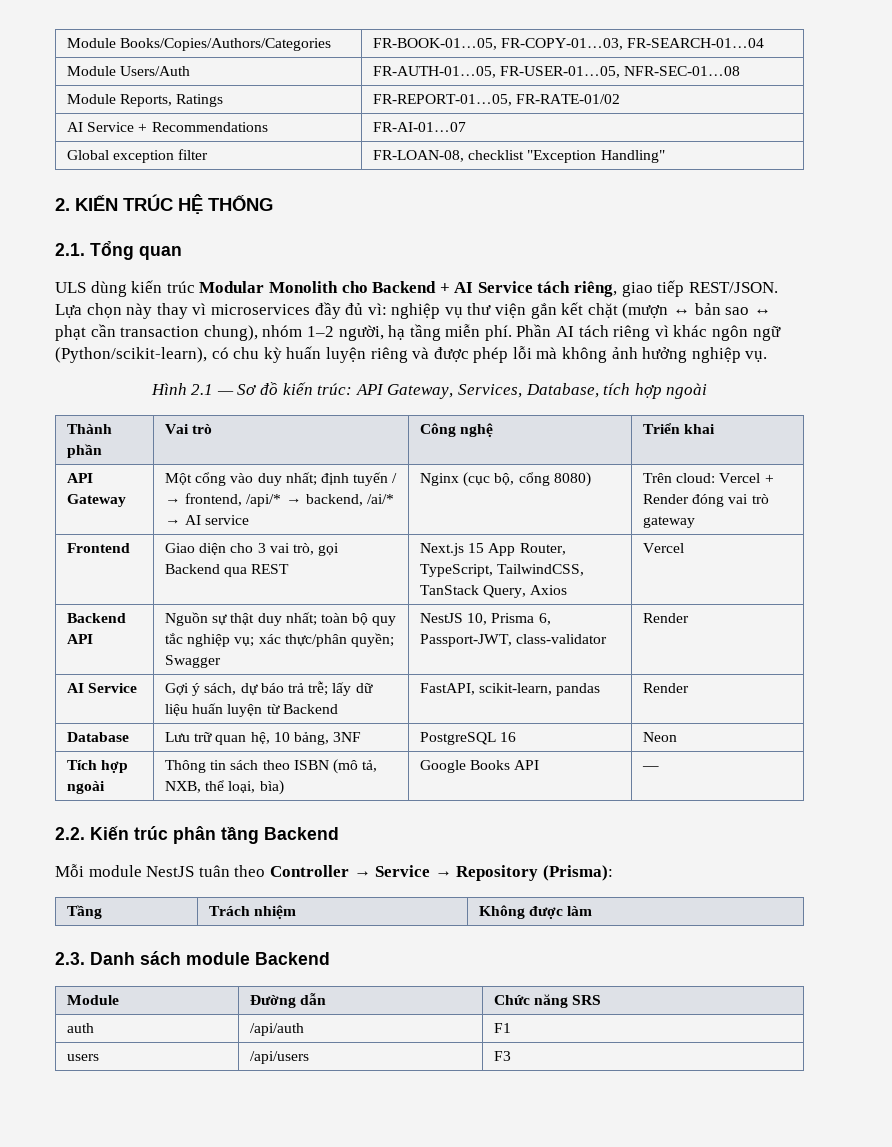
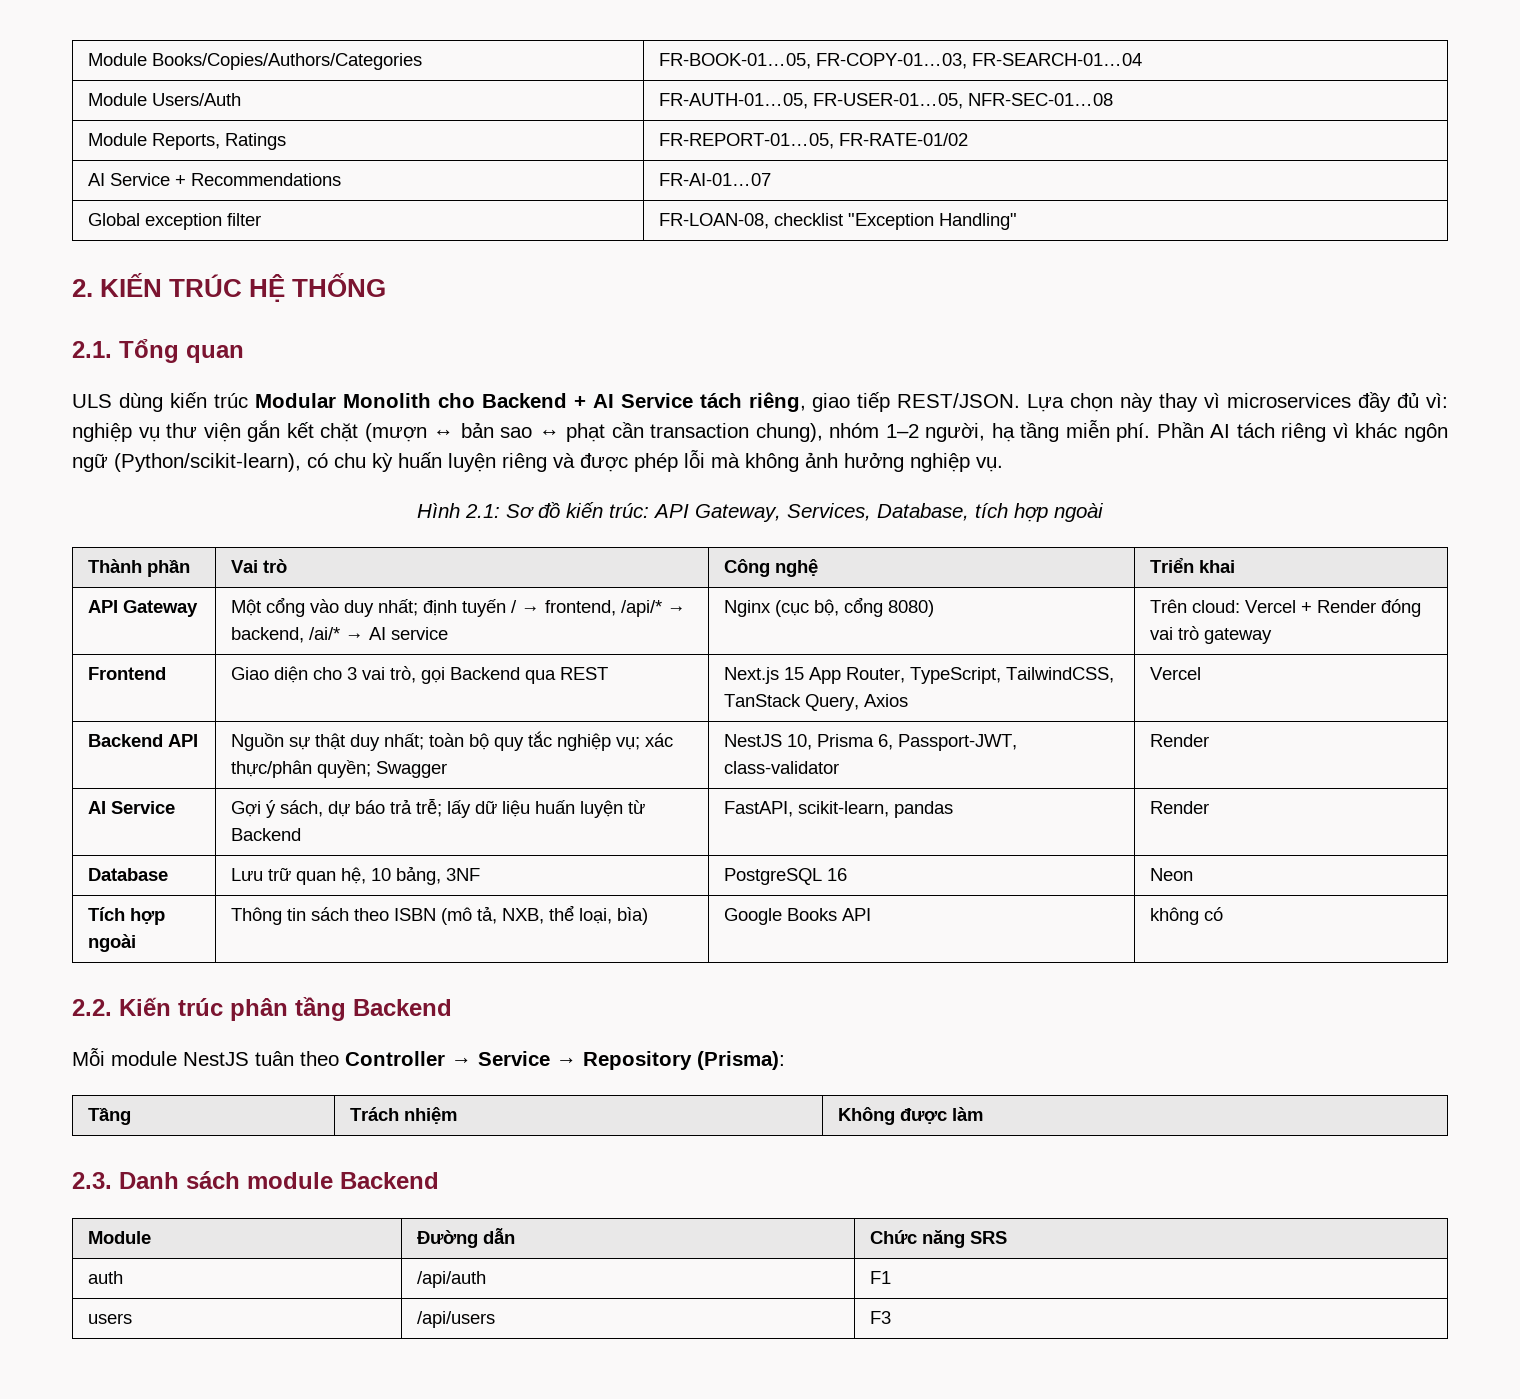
[191,384,234,395] 2.1 — -> [465,504,500,518] 2.1:
[642,766,660,770] — -> [1150,907,1224,925] không có

